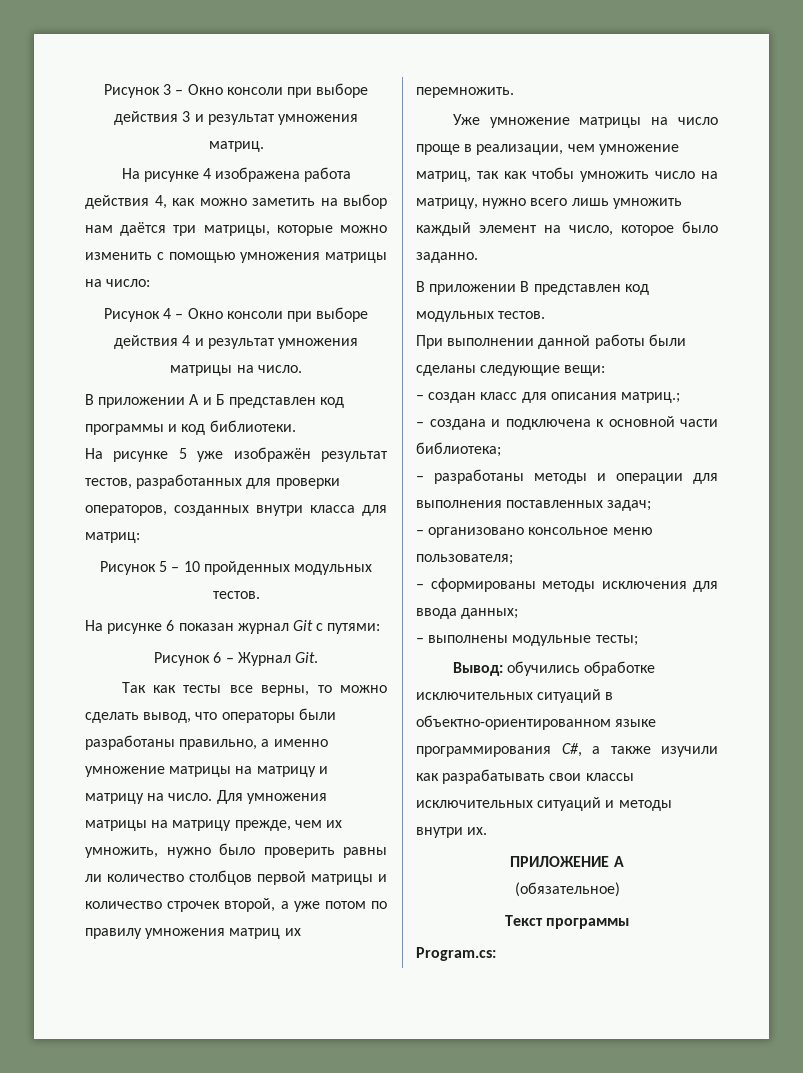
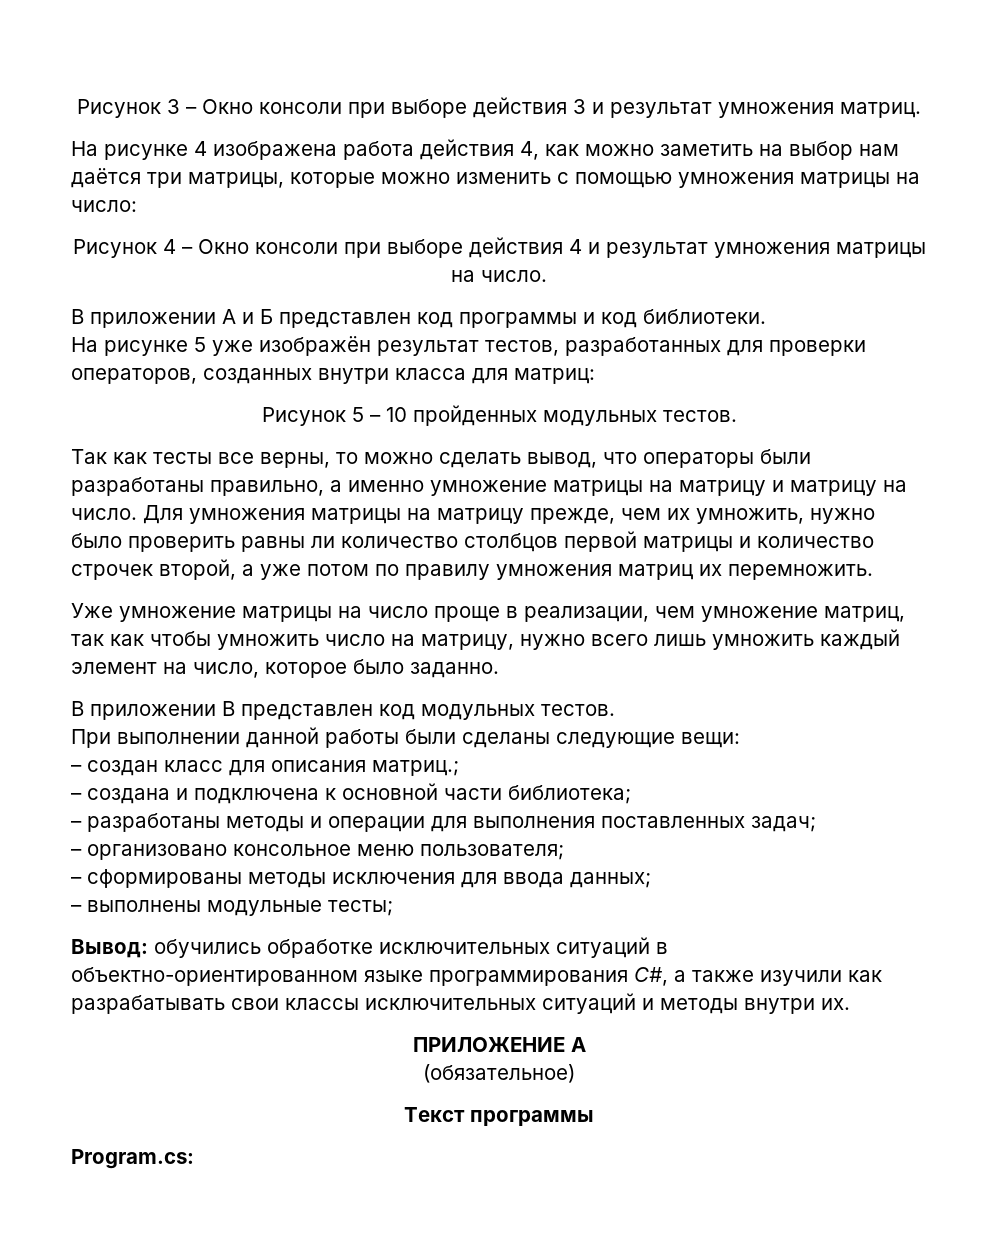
[85,620,381,634] [154,652,318,666] // На рисунке 6 показан журнал Git с путями: // Рисунок 6 – Журнал Git. -> (737, 416) none

